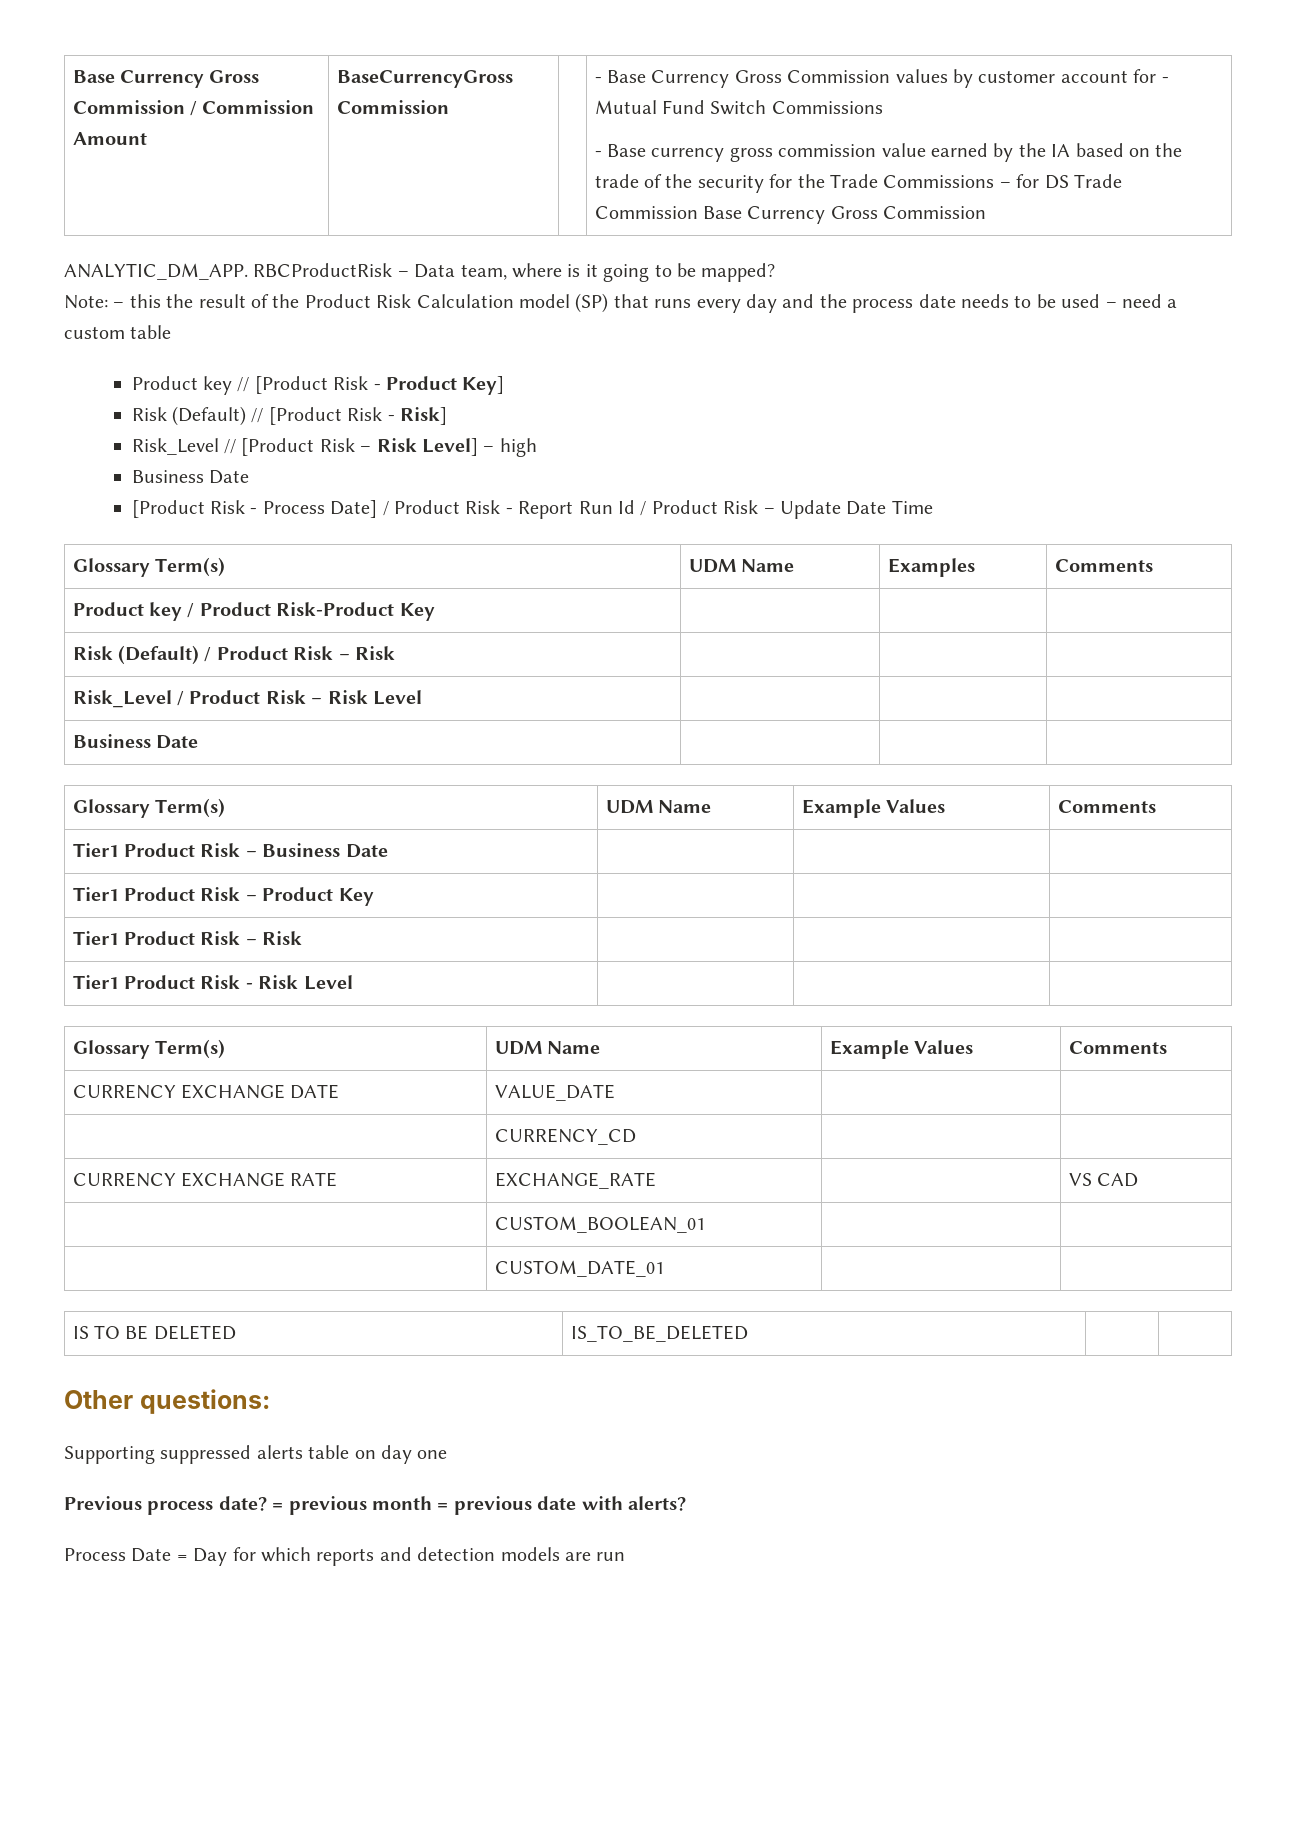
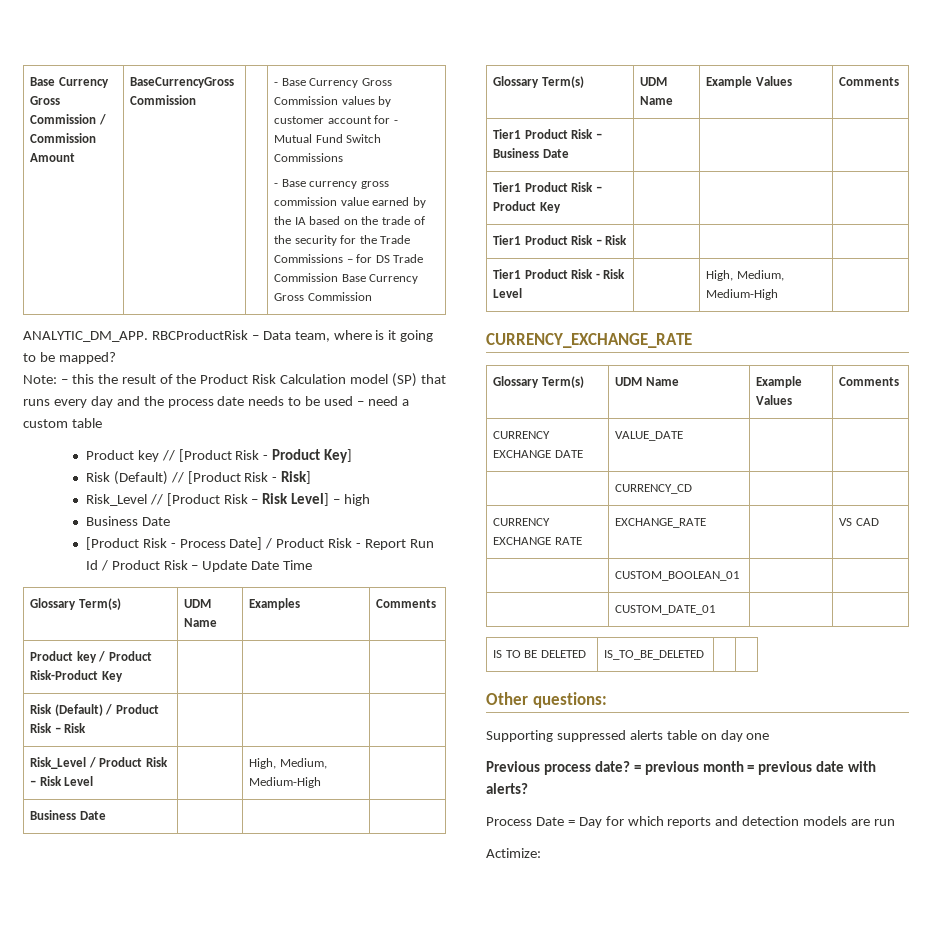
(422, 697) none -> [249,758,327,769] [249,777,322,788] High, Medium, Medium-High
(353, 982) | -> [706,270,784,281] [706,289,779,300] [486,333,692,348] High, Medium, Medium-High | // CURRENCY_EXCHANGE_RATE
(626, 1556) none -> [486,848,541,858] // Actimize:

